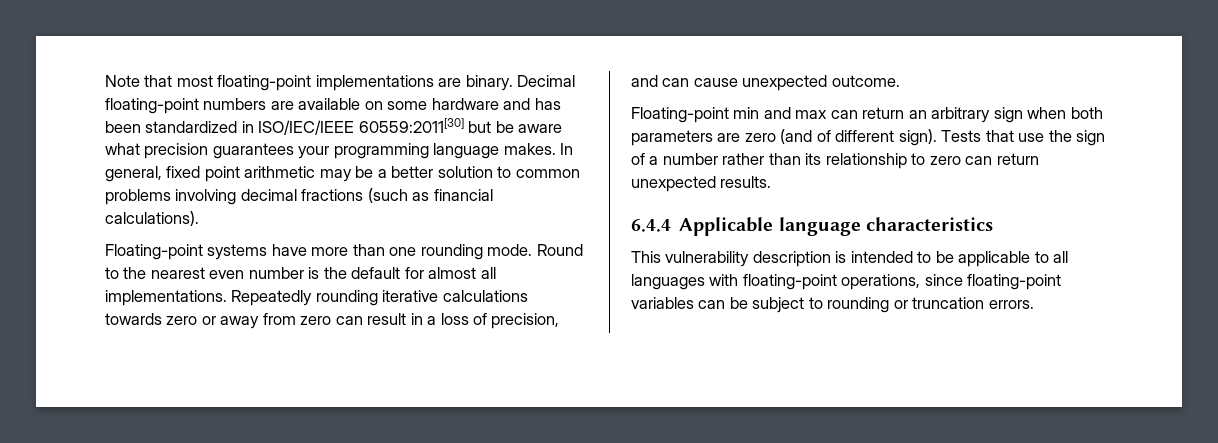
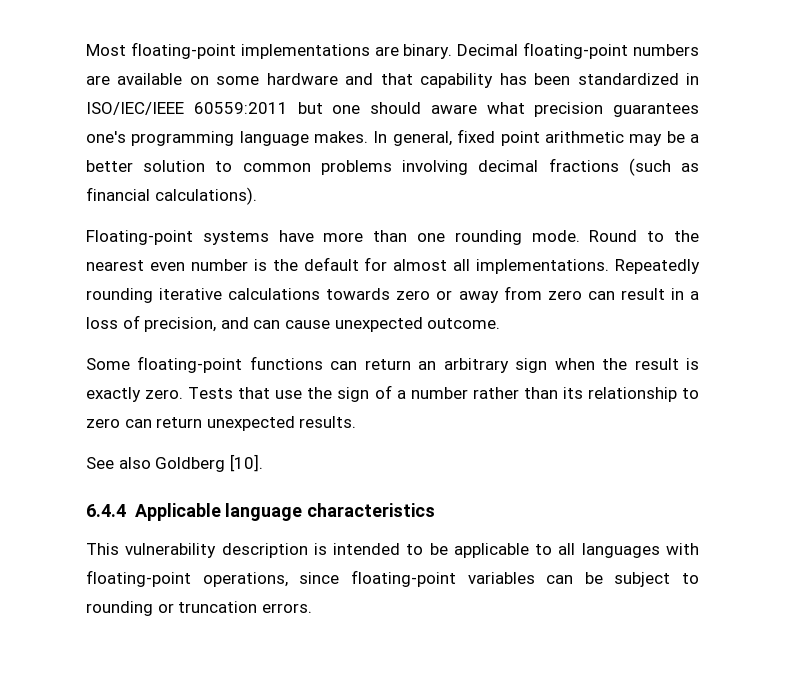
[105,75,213,87] Note that most -> [86,44,126,56] Most
(531, 104) none -> [380,73,494,88] that capability
[358,118,514,133] 60559:2011[30] but be -> [193,102,421,114] 60559:2011 but one should
[298,146,330,159] your -> [86,131,126,143] one's
[631,107,828,123] Floating-point min and max -> [86,356,323,373] Some floating-point functions
[1070,107,1103,119] [631,129,937,146] both parameters are zero (and of different sign). -> [602,358,699,370] [86,387,184,402] the result is exactly zero.
(772, 182) none -> [86,454,263,472] // See also Goldberg [10].

